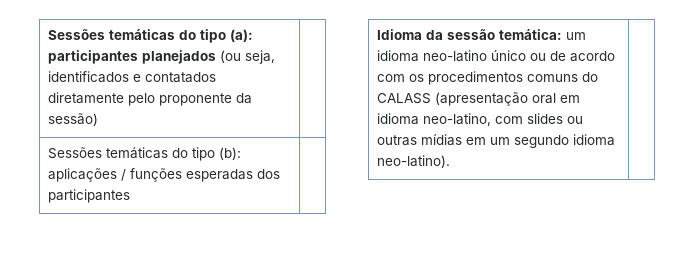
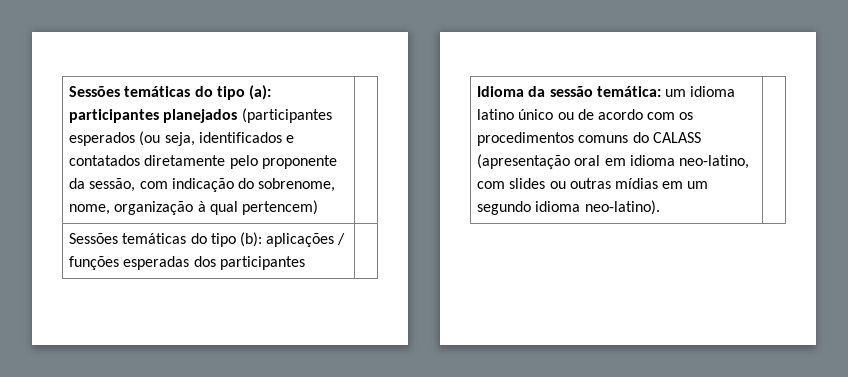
(217, 57) none -> [241,108,332,123] [69,132,136,146] (participantes esperados
[48,113,99,126] sessão) -> [89,178,336,192] [69,200,318,215] sessão, com indicação do sobrenome, nome, organização à qual pertencem)
[423,50,488,62] neo-latino -> [477,109,515,120] latino

